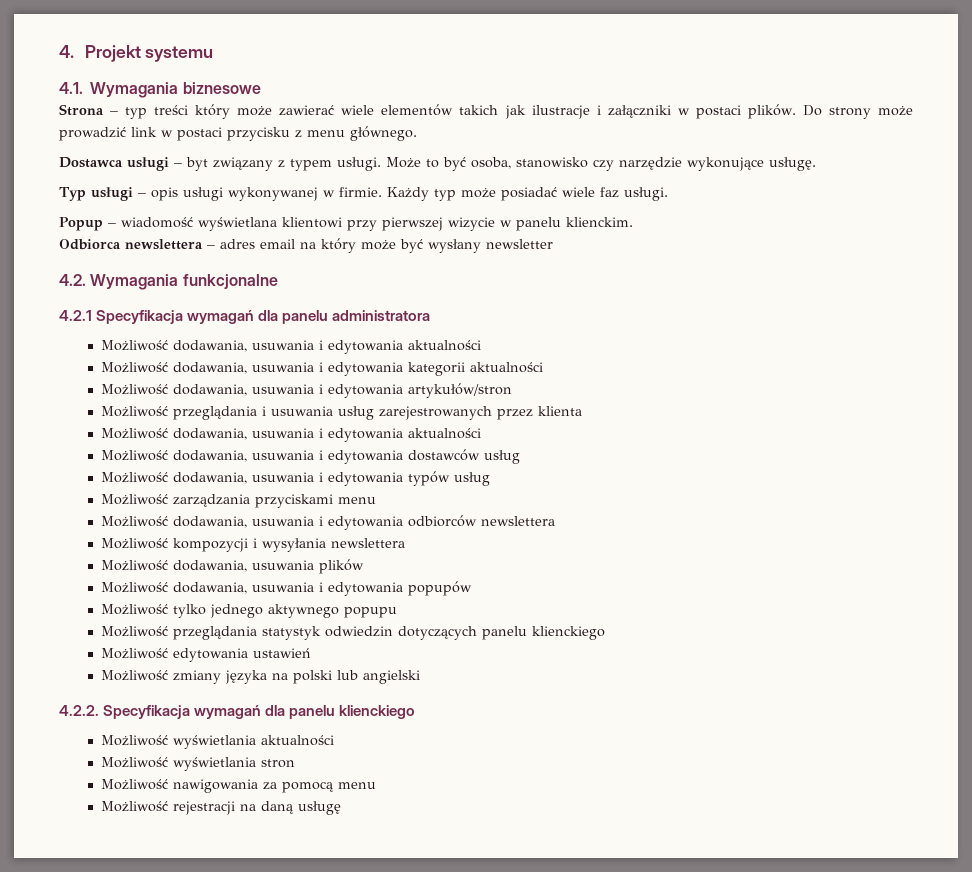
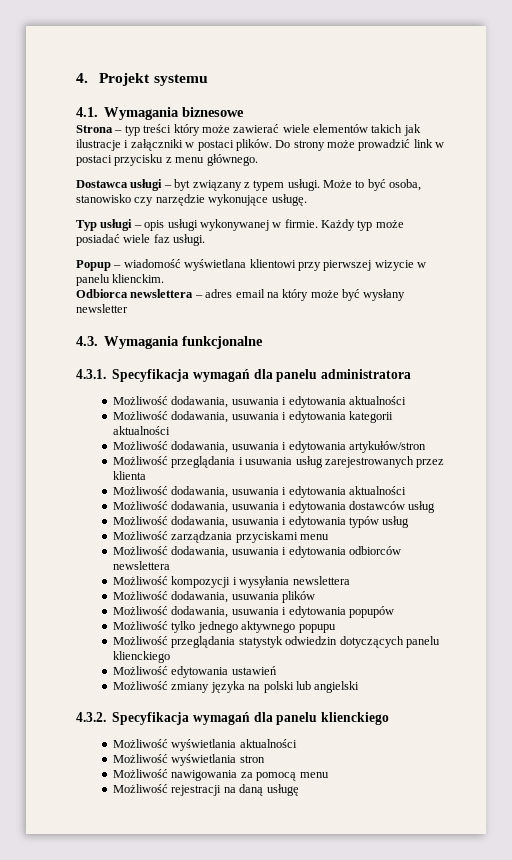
[59,274,86,286] 4.2. -> [76,336,98,346] 4.3.
[59,310,92,321] 4.2.1 -> [76,369,106,379] 4.3.1.
[59,705,99,716] 4.2.2. -> [76,712,106,722] 4.3.2.

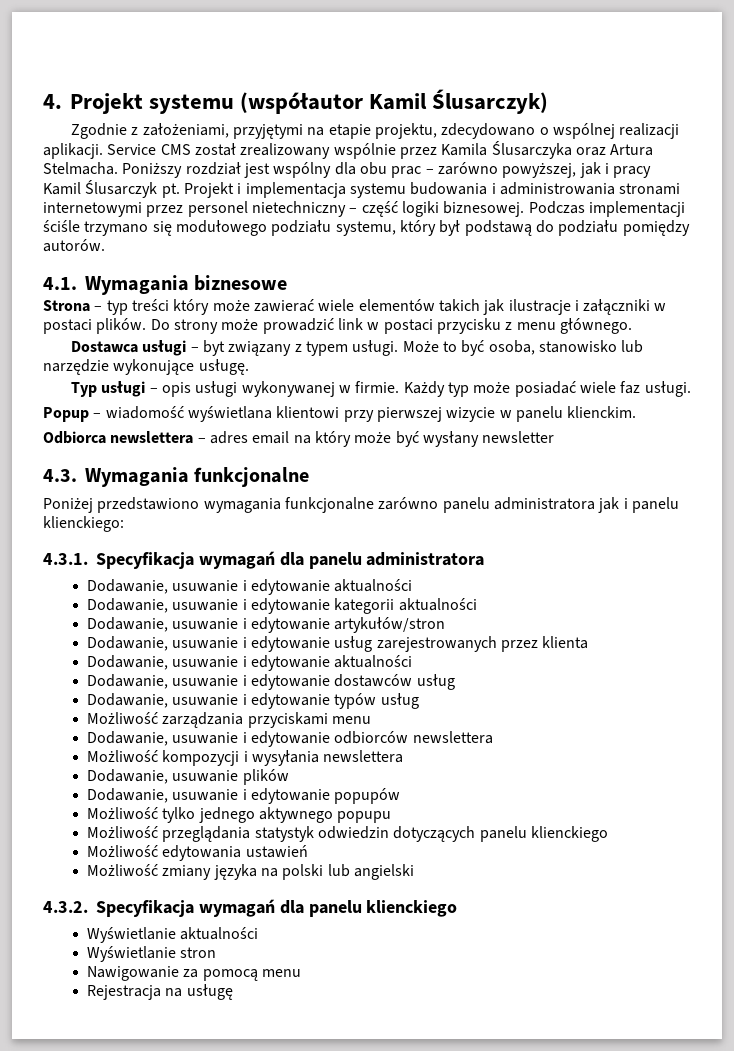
(208, 80) none -> [240,89,549,114] [71,123,680,139] [43,141,654,159] [43,162,652,178] [43,180,681,198] [43,201,685,217] [43,220,690,236] [43,239,105,252] (współautor Kamil Ślusarczyk) // Zgodnie z założeniami, przyjętymi na etapie projektu, zdecydowano o wspólnej realizacji aplikacji. Service CMS został zrealizowany wspólnie przez Kamila Ślusarczyka oraz Artura Stelmacha. Poniższy rozdział jest wspólny dla obu prac – zarówno powyższej, jak i pracy Kamil Ślusarczyk pt. Projekt i implementacja systemu budowania i administrowania stronami internetowymi przez personel nietechniczny – część logiki biznesowej. Podczas implementacji ściśle trzymano się modułowego podziału systemu, który był podstawą do podziału pomiędzy autorów.
[134,197,154,206] czy -> [621,340,644,353] lub
(264, 342) none -> [43,497,679,513] [43,516,124,532] // Poniżej przedstawiono wymagania funkcjonalne zarówno panelu administratora jak i panelu klienckiego:
[113,396,406,408] [113,411,393,423] [113,426,171,435] [113,441,426,453] [113,456,445,468] [113,471,147,480] [113,486,406,498] [113,501,436,513] [113,516,346,528] Możliwość dodawania, usuwania i edytowania aktualności // Możliwość dodawania, usuwania i edytowania kategorii aktualności // Możliwość dodawania, usuwania i edytowania artykułów/stron // Możliwość przeglądania i usuwania usług zarejestrowanych przez klienta // Możliwość dodawania, usuwania i edytowania aktualności // Możliwość dodawania, usuwania i edytowania dostawców usług // Możliwość dodawania, usuwania i edytowania -> [87,579,413,595] [87,598,477,614] [87,617,446,633] [87,636,589,652] [87,655,413,671] [87,674,455,690] [87,693,331,709] Dodawanie, usuwanie i edytowanie aktualności // Dodawanie, usuwanie i edytowanie kategorii aktualności // Dodawanie, usuwanie i edytowanie artykułów/stron // Dodawanie, usuwanie i edytowanie usług zarejestrowanych przez klienta // Dodawanie, usuwanie i edytowanie aktualności // Dodawanie, usuwanie i edytowanie dostawców usług // Dodawanie, usuwanie i edytowanie
[113,546,346,558] Możliwość dodawania, usuwania i edytowania -> [87,731,331,747] Dodawanie, usuwanie i edytowanie
[113,591,316,603] [113,606,346,618] Możliwość dodawania, usuwania plików // Możliwość dodawania, usuwania i edytowania -> [87,769,289,785] [87,788,331,804] Dodawanie, usuwanie plików // Dodawanie, usuwanie i edytowanie
[113,739,297,751] [113,754,237,766] Możliwość wyświetlania aktualności // Możliwość wyświetlania -> [87,927,259,943] [87,946,177,962] Wyświetlanie aktualności // Wyświetlanie
[113,769,238,781] Możliwość nawigowania -> [87,966,180,981] Nawigowanie
[113,784,264,796] Możliwość rejestracji na daną -> [87,985,183,1000] Rejestracja na

